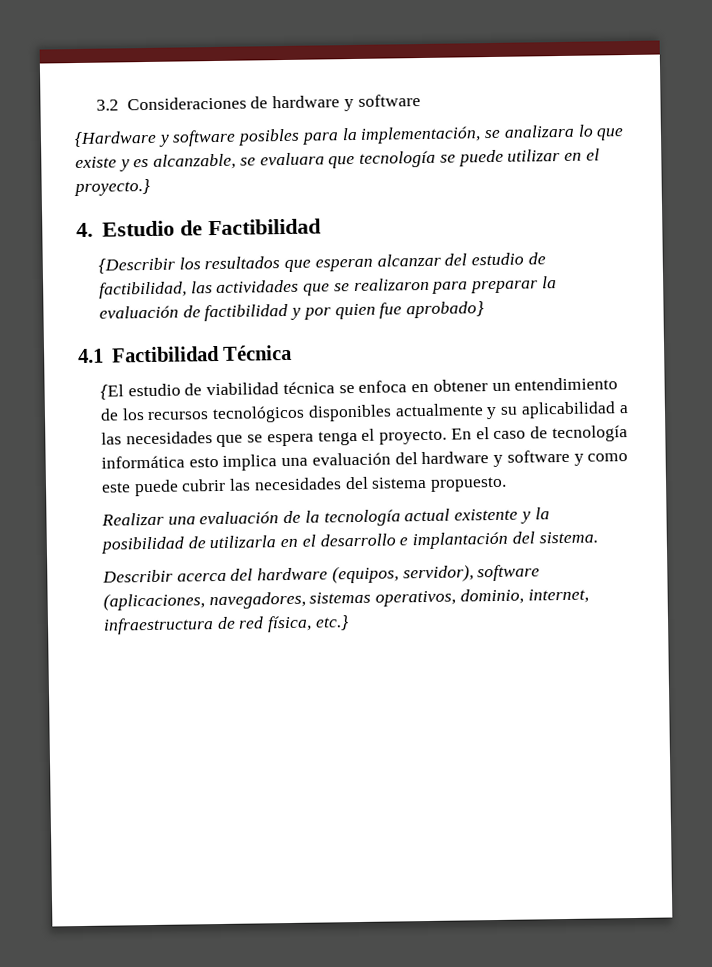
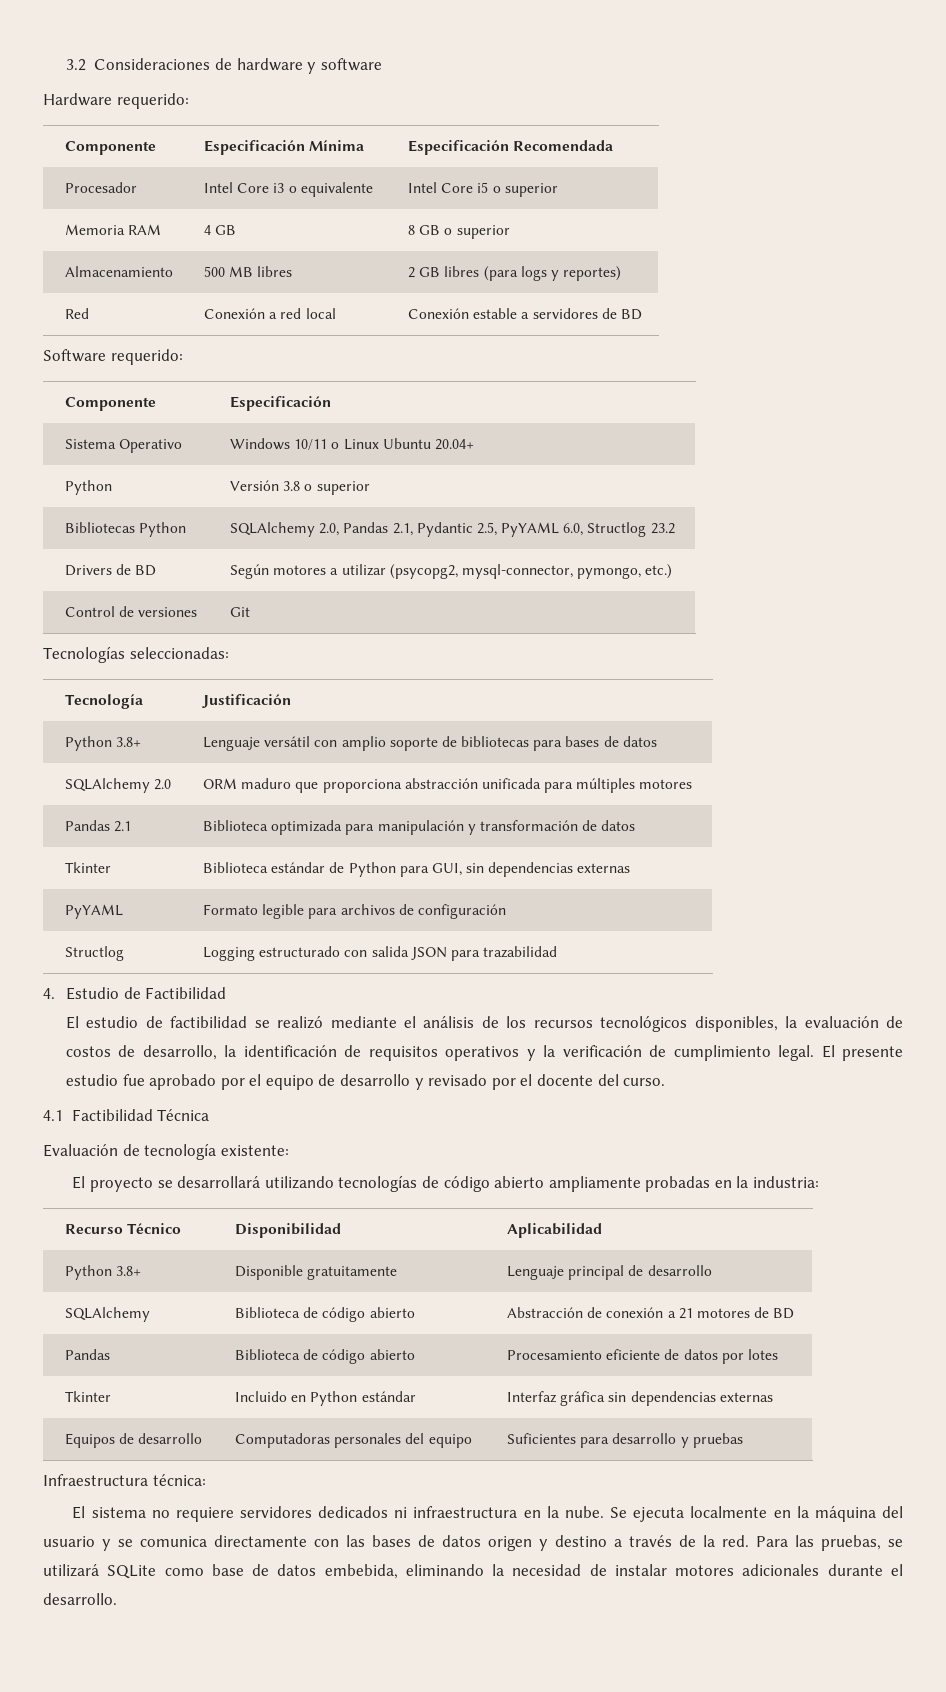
[74,124,625,148] [75,148,600,172] [73,178,150,197] [76,218,321,238] [97,252,546,274] [98,276,557,299] [98,301,485,322] [78,344,293,364] [99,377,619,400] [99,401,629,424] [100,425,628,448] [100,449,629,471] [100,476,508,497] [100,507,550,527] [99,531,598,554] [101,564,541,584] [102,588,589,611] [102,615,349,635] {Hardware y software posibles para la implementación, se analizara lo que existe y es alcanzable, se evaluara que tecnología se puede utilizar en el proyecto.} // 4. Estudio de Factibilidad // {Describir los resultados que esperan alcanzar del estudio de factibilidad, las actividades que se realizaron para preparar la evaluación de factibilidad y por quien fue aprobado} // 4.1 Factibilidad Técnica // {El estudio de viabilidad técnica se enfoca en obtener un entendimiento de los recursos tecnológicos disponibles actualmente y su aplicabilidad a las necesidades que se espera tenga el proyecto. En el caso de tecnología informática esto implica una evaluación del hardware y software y como este puede cubrir las necesidades del sistema propuesto. // Realizar una evaluación de la tecnología actual existente y la posibilidad de utilizarla en el desarrollo e implantación del sistema. // Describir acerca del hardware (equipos, servidor), software (aplicaciones, navegadores, sistemas operativos, dominio, internet, infraestructura de red física, etc.} -> [43,93,189,109] [64,141,156,155] [203,140,365,155] [407,140,614,155] [64,182,137,193] [203,182,373,197] [407,182,558,197] [64,224,162,235] [203,225,237,235] [407,225,510,239] [64,266,173,277] [203,266,293,277] [407,266,622,281] [64,308,89,319] [203,308,336,319] [407,308,642,320] [43,349,183,365] [64,397,156,411] [229,396,331,411] [64,439,183,453] [229,438,474,450] [64,480,112,495] [229,480,370,495] [64,522,187,537] [229,522,675,537] [64,564,157,576] [229,564,673,579] [64,606,198,617] [229,607,250,617] [43,646,229,663] [64,694,143,709] [201,694,291,708] [64,736,142,751] [202,736,657,751] [64,778,172,793] [202,778,693,793] [64,820,132,832] [202,820,636,835] [64,862,111,873] [202,862,631,877] [64,904,123,919] [202,904,506,919] [64,946,124,961] [202,946,558,961] [43,987,227,1000] [65,1016,904,1032] [65,1045,903,1061] [65,1074,666,1090] [43,1109,210,1121] [43,1143,289,1160] [72,1175,820,1192] [64,1223,182,1234] [234,1223,341,1238] [506,1223,602,1238] [64,1265,142,1280] [234,1265,398,1280] [506,1265,712,1280] [64,1307,150,1322] [234,1307,415,1322] [506,1307,795,1319] [64,1349,110,1360] [234,1349,415,1364] [506,1349,778,1364] [64,1391,111,1402] [234,1391,416,1406] [506,1391,773,1406] [64,1433,203,1448] [234,1433,472,1448] [506,1433,743,1448] [43,1474,206,1486] [72,1506,903,1522] [43,1535,903,1551] [43,1564,903,1579] [43,1593,117,1605] Hardware requerido: // Componente | Especificación Mínima | Especificación Recomendada // Procesador | Intel Core i3 o equivalente | Intel Core i5 o superior // Memoria RAM | 4 GB | 8 GB o superior // Almacenamiento | 500 MB libres | 2 GB libres (para logs y reportes) // Red | Conexión a red local | Conexión estable a servidores de BD // Software requerido: // Componente | Especificación // Sistema Operativo | Windows 10/11 o Linux Ubuntu 20.04+ // Python | Versión 3.8 o superior // Bibliotecas Python | SQLAlchemy 2.0, Pandas 2.1, Pydantic 2.5, PyYAML 6.0, Structlog 23.2 // Drivers de BD | Según motores a utilizar (psycopg2, mysql-connector, pymongo, etc.) // Control de versiones | Git // Tecnologías seleccionadas: // Tecnología | Justificación // Python 3.8+ | Lenguaje versátil con amplio soporte de bibliotecas para bases de datos // SQLAlchemy 2.0 | ORM maduro que proporciona abstracción unificada para múltiples motores // Pandas 2.1 | Biblioteca optimizada para manipulación y transformación de datos // Tkinter | Biblioteca estándar de Python para GUI, sin dependencias externas // PyYAML | Formato legible para archivos de configuración // Structlog | Logging estructurado con salida JSON para trazabilidad // 4. Estudio de Factibilidad // El estudio de factibilidad se realizó mediante el análisis de los recursos tecnológicos disponibles, la evaluación de costos de desarrollo, la identificación de requisitos operativos y la verificación de cumplimiento legal. El presente estudio fue aprobado por el equipo de desarrollo y revisado por el docente del curso. // 4.1 Factibilidad Técnica // Evaluación de tecnología existente: // El proyecto se desarrollará utilizando tecnologías de código abierto ampliamente probadas en la industria: // Recurso Técnico | Disponibilidad | Aplicabilidad // Python 3.8+ | Disponible gratuitamente | Lenguaje principal de desarrollo // SQLAlchemy | Biblioteca de código abierto | Abstracción de conexión a 21 motores de BD // Pandas | Biblioteca de código abierto | Procesamiento eficiente de datos por lotes // Tkinter | Incluido en Python estándar | Interfaz gráfica sin dependencias externas // Equipos de desarrollo | Computadoras personales del equipo | Suficientes para desarrollo y pruebas // Infraestructura técnica: // El sistema no requiere servidores dedicados ni infraestructura en la nube. Se ejecuta localmente en la máquina del usuario y se comunica directamente con las bases de datos origen y destino a través de la red. Para las pruebas, se utilizará SQLite como base de datos embebida, eliminando la necesidad de instalar motores adicionales durante el desarrollo.

